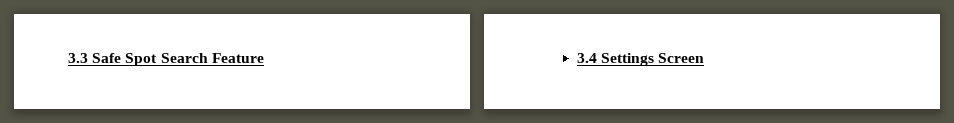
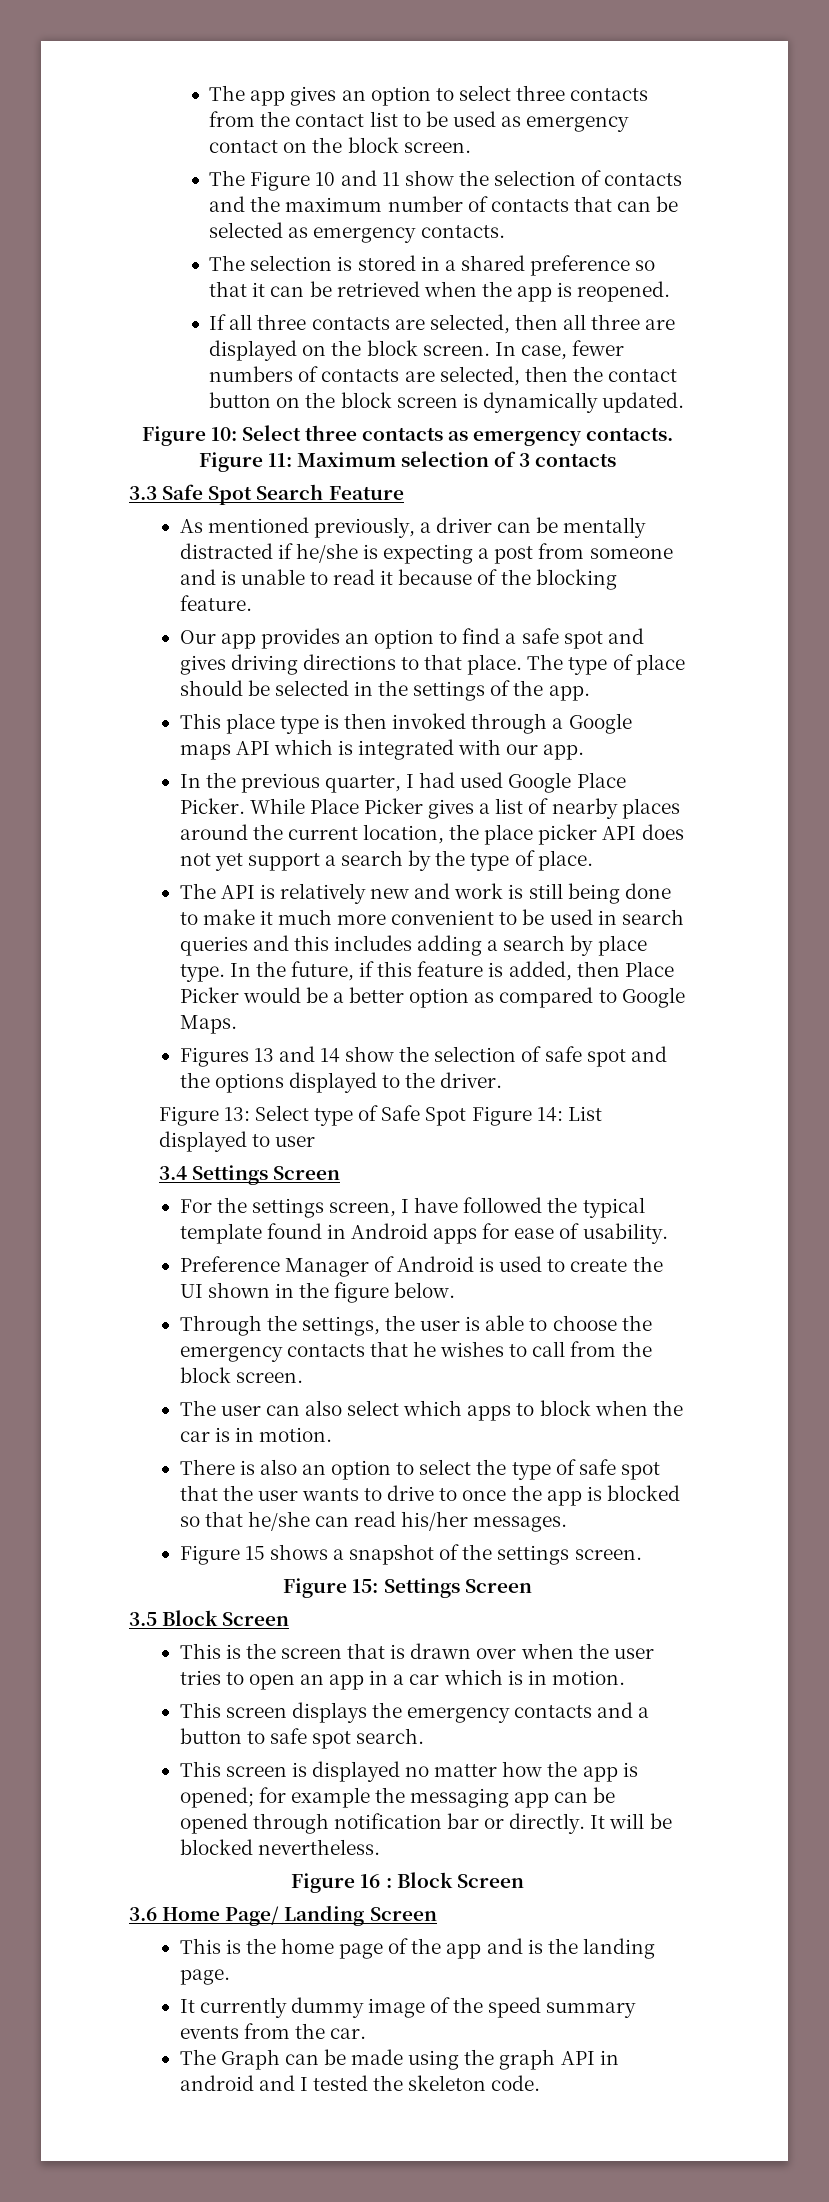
(68, 58) none -> [209,85,649,106] [209,111,630,132] [209,137,471,153] [209,170,683,191] [209,196,679,212] [209,222,505,243] [209,255,656,276] [209,281,671,302] [209,314,676,334] [209,340,625,361] [209,366,678,386] [209,392,685,413] [141,425,674,446] [198,451,617,472] The app gives an option to select three contacts from the contact list to be used as emergency contact on the block screen. // The Figure 10 and 11 show the selection of contacts and the maximum number of contacts that can be selected as emergency contacts. // The selection is stored in a shared preference so that it can be retrieved when the app is reopened. // If all three contacts are selected, then all three are displayed on the block screen. In case, fewer numbers of contacts are selected, then the contact button on the block screen is dynamically updated. // Figure 10: Select three contacts as emergency contacts. Figure 11: Maximum selection of 3 contacts //
[576,53,705,66] 3.4 Settings Screen -> [179,517,647,538] [179,543,673,564] [179,569,617,590] [179,595,252,611] [179,628,644,649] [179,654,685,675] [179,680,590,701] [179,713,632,734] [179,739,585,760] [179,772,626,793] [179,798,680,819] [179,824,684,845] [179,850,593,871] [179,883,671,904] [179,909,684,925] [179,935,647,956] [179,961,674,982] [179,987,685,1008] [179,1015,237,1034] [179,1046,667,1067] [179,1072,503,1093] [158,1105,602,1126] [158,1131,315,1152] [158,1165,340,1185] [179,1197,645,1218] [179,1223,668,1244] [179,1256,663,1277] [179,1282,456,1303] [179,1315,652,1336] [179,1341,652,1362] [179,1367,303,1383] [179,1400,683,1421] [179,1427,332,1442] [179,1459,660,1480] [179,1485,680,1506] [179,1511,568,1532] [179,1544,642,1565] [283,1578,532,1598] [129,1610,290,1626] [179,1643,654,1659] [179,1669,625,1690] [179,1702,650,1723] [179,1728,425,1749] [179,1761,638,1782] [179,1787,616,1808] [179,1813,672,1834] [179,1839,380,1855] [291,1872,524,1893] [129,1905,437,1926] [179,1938,655,1959] [179,1969,230,1985] [179,1997,637,2018] [179,2023,366,2039] [179,2049,619,2070] [179,2075,541,2091] As mentioned previously, a driver can be mentally distracted if he/she is expecting a post from someone and is unable to read it because of the blocking feature. // Our app provides an option to find a safe spot and gives driving directions to that place. The type of place should be selected in the settings of the app. // This place type is then invoked through a Google maps API which is integrated with our app. // In the previous quarter, I had used Google Place Picker. While Place Picker gives a list of nearby places around the current location, the place picker API does not yet support a search by the type of place. // The API is relatively new and work is still being done to make it much more convenient to be used in search queries and this includes adding a search by place type. In the future, if this feature is added, then Place Picker would be a better option as compared to Google Maps. // Figures 13 and 14 show the selection of safe spot and the options displayed to the driver. // Figure 13: Select type of Safe Spot Figure 14: List displayed to user // 3.4 Settings Screen // For the settings screen, I have followed the typical template found in Android apps for ease of usability. // Preference Manager of Android is used to create the UI shown in the figure below. // Through the settings, the user is able to choose the emergency contacts that he wishes to call from the block screen. // The user can also select which apps to block when the car is in motion. // There is also an option to select the type of safe spot that the user wants to drive to once the app is blocked so that he/she can read his/her messages. // Figure 15 shows a snapshot of the settings screen. // Figure 15: Settings Screen // 3.5 Block Screen // This is the screen that is drawn over when the user tries to open an app in a car which is in motion. // This screen displays the emergency contacts and a button to safe spot search. // This screen is displayed no matter how the app is opened; for example the messaging app can be opened through notification bar or directly. It will be blocked nevertheless. // Figure 16 : Block Screen // 3.6 Home Page/ Landing Screen // This is the home page of the app and is the landing page. // It currently dummy image of the speed summary events from the car. // The Graph can be made using the graph API in android and I tested the skeleton code.

